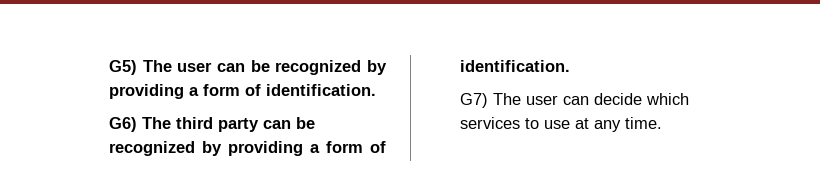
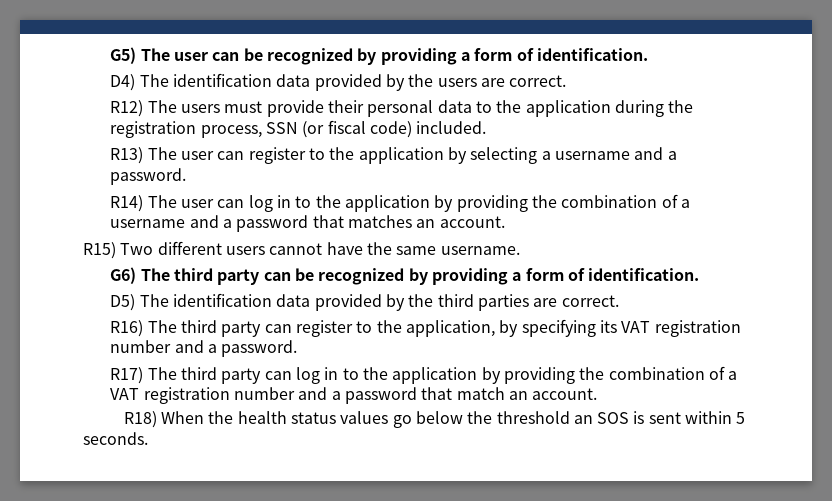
(376, 90) none -> [110,73,567,91] [110,100,694,117] [110,120,487,138] [110,147,677,164] [110,168,187,185] [110,194,690,212] [110,215,505,232] [83,241,520,259] // D4) The identification data provided by the users are correct. // R12) The users must provide their personal data to the application during the registration process, SSN (or fiscal code) included. // R13) The user can register to the application by selecting a username and a password. // R14) The user can log in to the application by providing the combination of a username and a password that matches an account. // R15) Two different users cannot have the same username.
[459,93,689,108] [459,117,662,132] G7) The user can decide which services to use at any time. -> [110,293,619,311] [110,319,741,337] [110,340,298,357] [110,366,738,384] [110,387,598,404] [123,411,746,428] [83,432,148,445] D5) The identification data provided by the third parties are correct. // R16) The third party can register to the application, by specifying its VAT registration number and a password. // R17) The third party can log in to the application by providing the combination of a VAT registration number and a password that match an account. // R18) When the health status values go below the threshold an SOS is sent within 5 seconds.

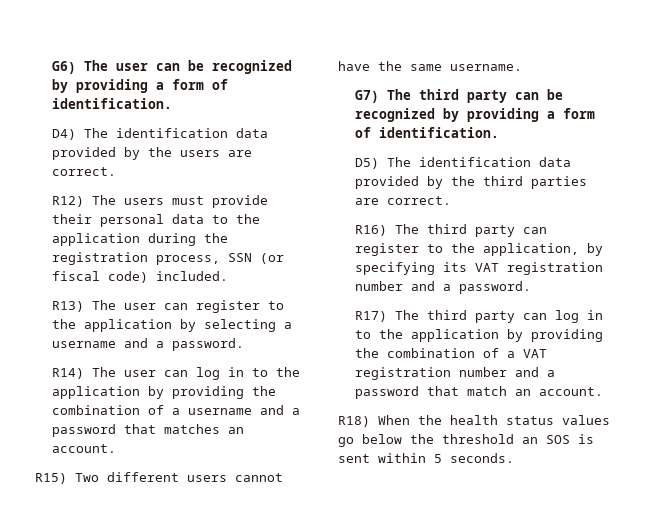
[110,47,137,64] G5) -> [52,61,77,74] G6)
[110,267,137,284] G6) -> [355,90,380,103] G7)

